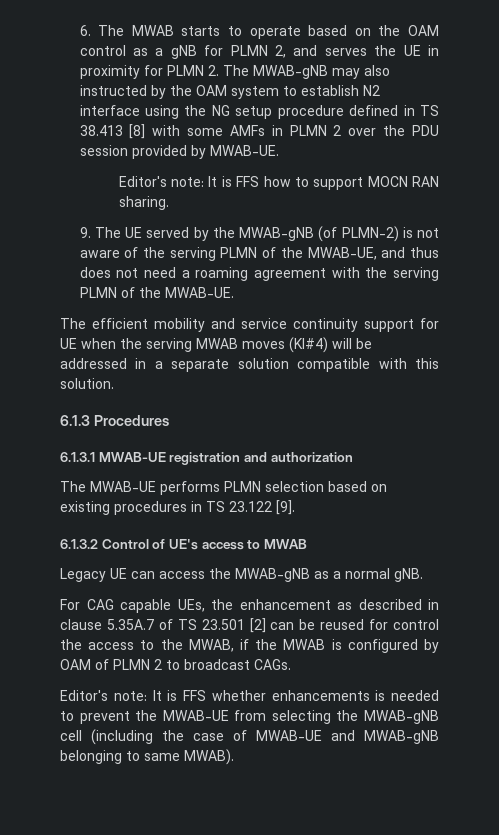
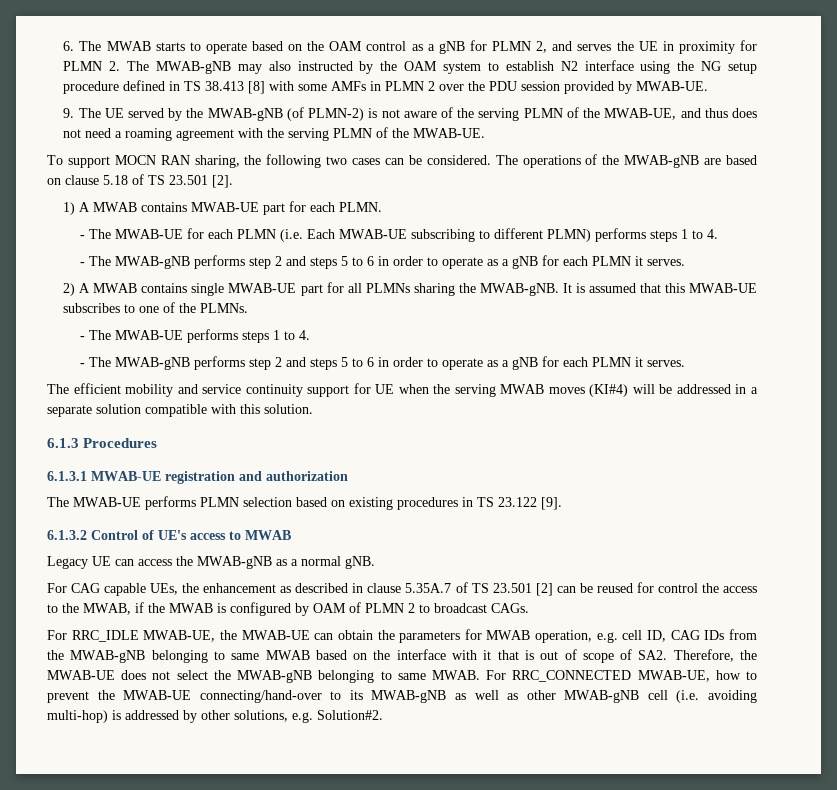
[118,176,439,190] [118,196,169,210] // Editor's note: It is FFS how to support MOCN RAN sharing. -> (709, 86) none
(234, 292) none -> [47,154,758,168] [47,174,233,188] [63,201,383,215] [79,228,718,242] [79,255,685,269] [63,282,758,296] [63,302,249,313] [79,329,310,343] [79,356,685,370] // To support MOCN RAN sharing, the following two cases can be considered. The operations of the MWAB-gNB are based on clause 5.18 of TS 23.501 [2]. // 1) A MWAB contains MWAB-UE part for each PLMN. // - The MWAB-UE for each PLMN (i.e. Each MWAB-UE subscribing to different PLMN) performs steps 1 to 4. // - The MWAB-gNB performs step 2 and steps 5 to 6 in order to operate as a gNB for each PLMN it serves. // 2) A MWAB contains single MWAB-UE part for all PLMNs sharing the MWAB-gNB. It is assumed that this MWAB-UE subscribes to one of the PLMNs. // - The MWAB-UE performs steps 1 to 4. // - The MWAB-gNB performs step 2 and steps 5 to 6 in order to operate as a gNB for each PLMN it serves.
[60,690,439,701] [60,710,439,724] [60,729,439,745] [60,749,234,765] Editor's note: It is FFS whether enhancements is needed to prevent the MWAB-UE from selecting the MWAB-gNB cell (including the case of MWAB-UE and MWAB-gNB belonging to same MWAB). -> [47,629,757,643] [47,649,757,663] [47,670,757,683] [47,690,757,703] [47,710,383,723] For RRC_IDLE MWAB-UE, the MWAB-UE can obtain the parameters for MWAB operation, e.g. cell ID, CAG IDs from the MWAB-gNB belonging to same MWAB based on the interface with it that is out of scope of SA2. Therefore, the MWAB-UE does not select the MWAB-gNB belonging to same MWAB. For RRC_CONNECTED MWAB-UE, how to prevent the MWAB-UE connecting/hand-over to its MWAB-gNB as well as other MWAB-gNB cell (i.e. avoiding multi-hop) is addressed by other solutions, e.g. Solution#2.

